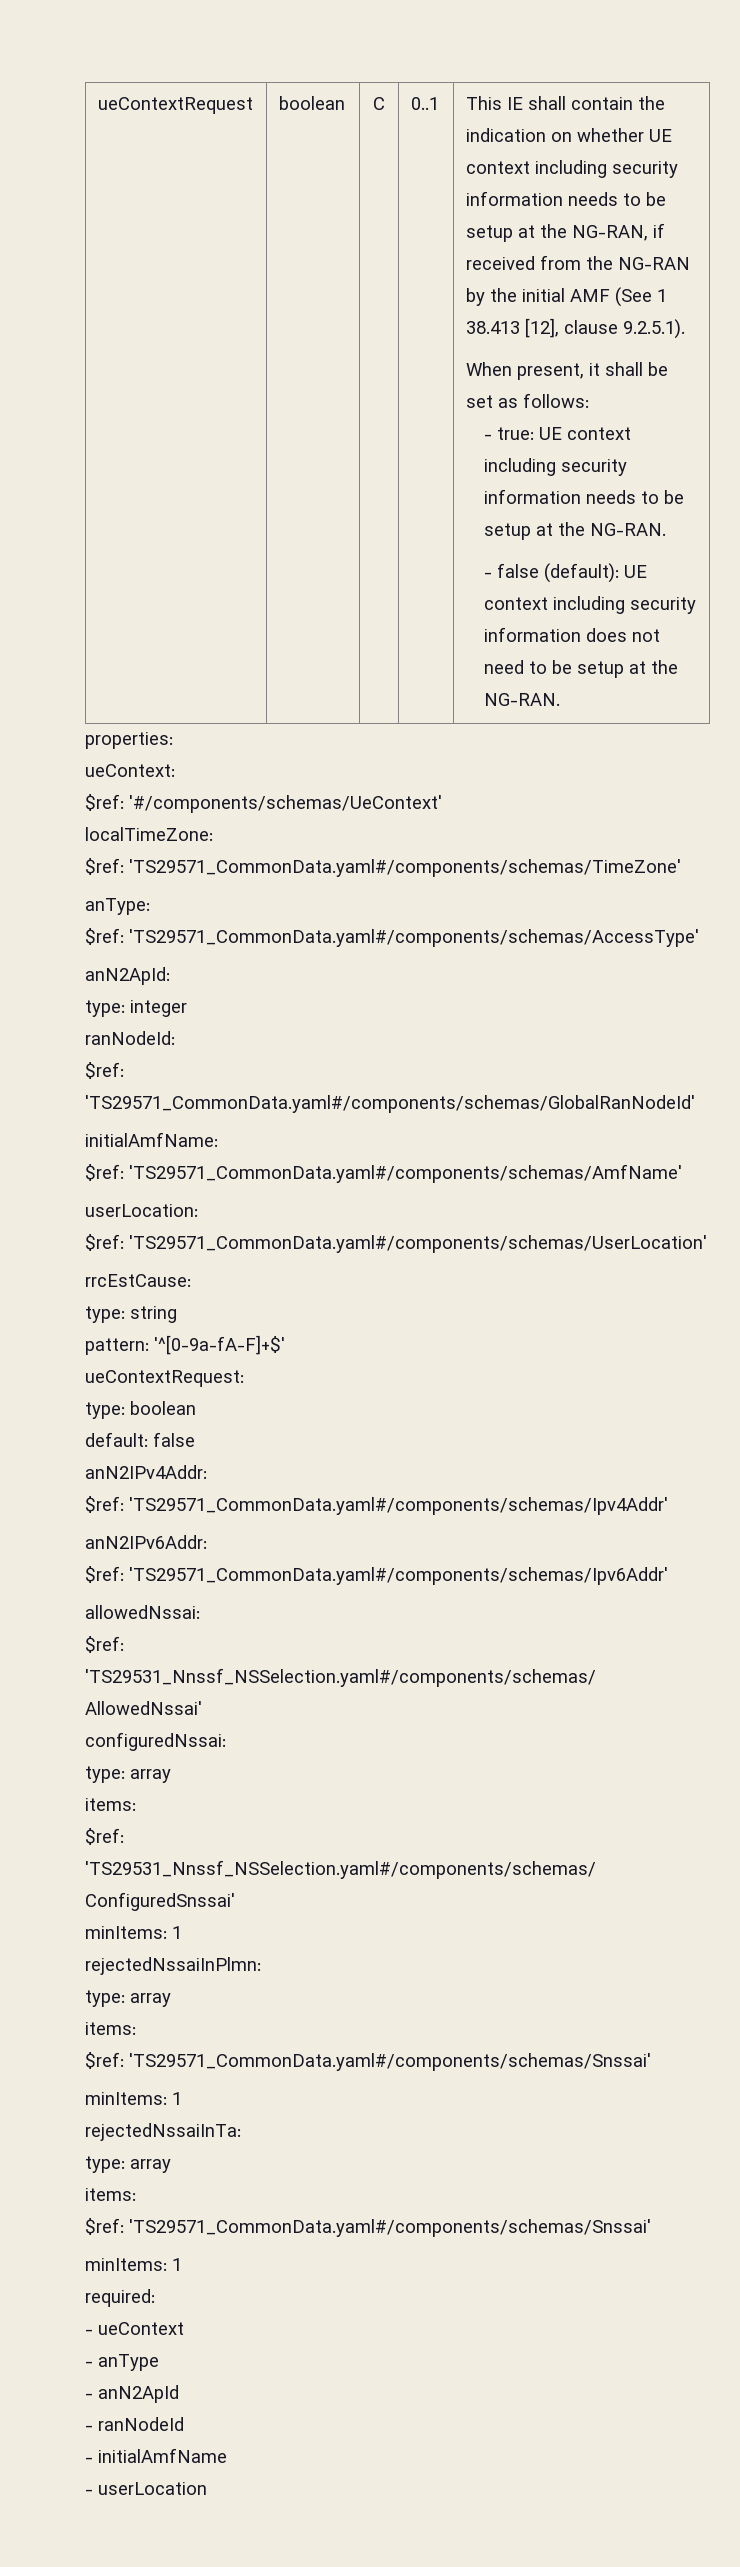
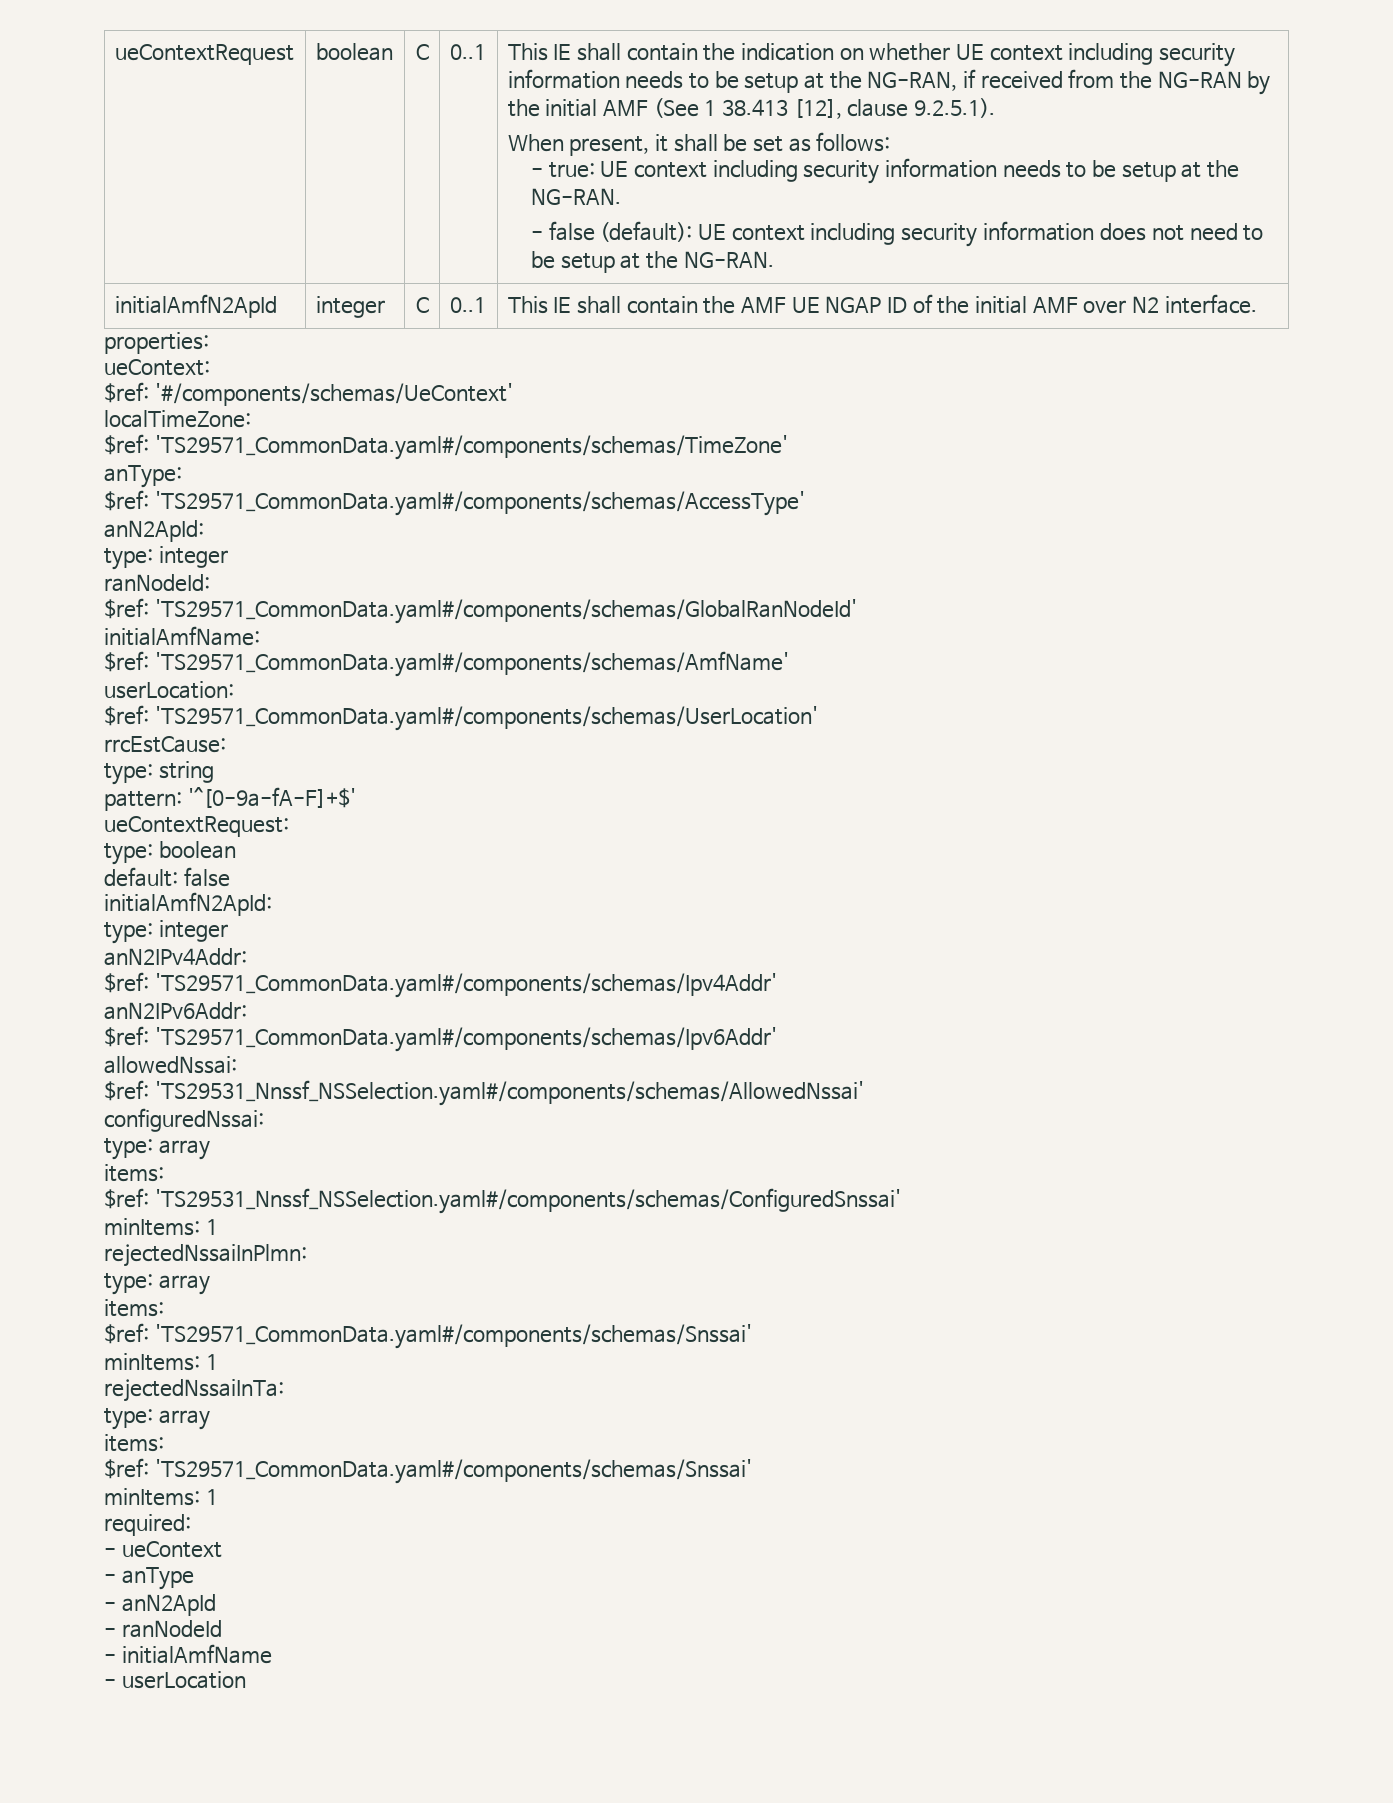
(560, 699) none -> [114,294,277,318] [315,296,385,318] [415,297,429,313] [449,297,486,313] [507,294,1257,314] // initialAmfN2ApId | integer | C | 0..1 | This IE shall contain the AMF UE NGAP ID of the initial AMF over N2 interface.
(195, 1439) none -> [104,892,272,916] [104,920,228,944] // initialAmfN2ApId: // type: integer

